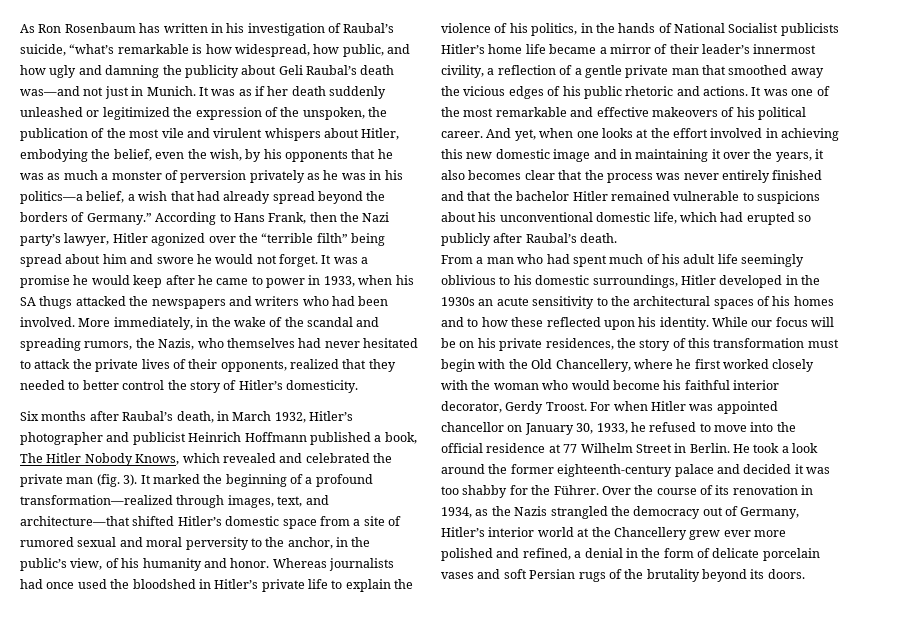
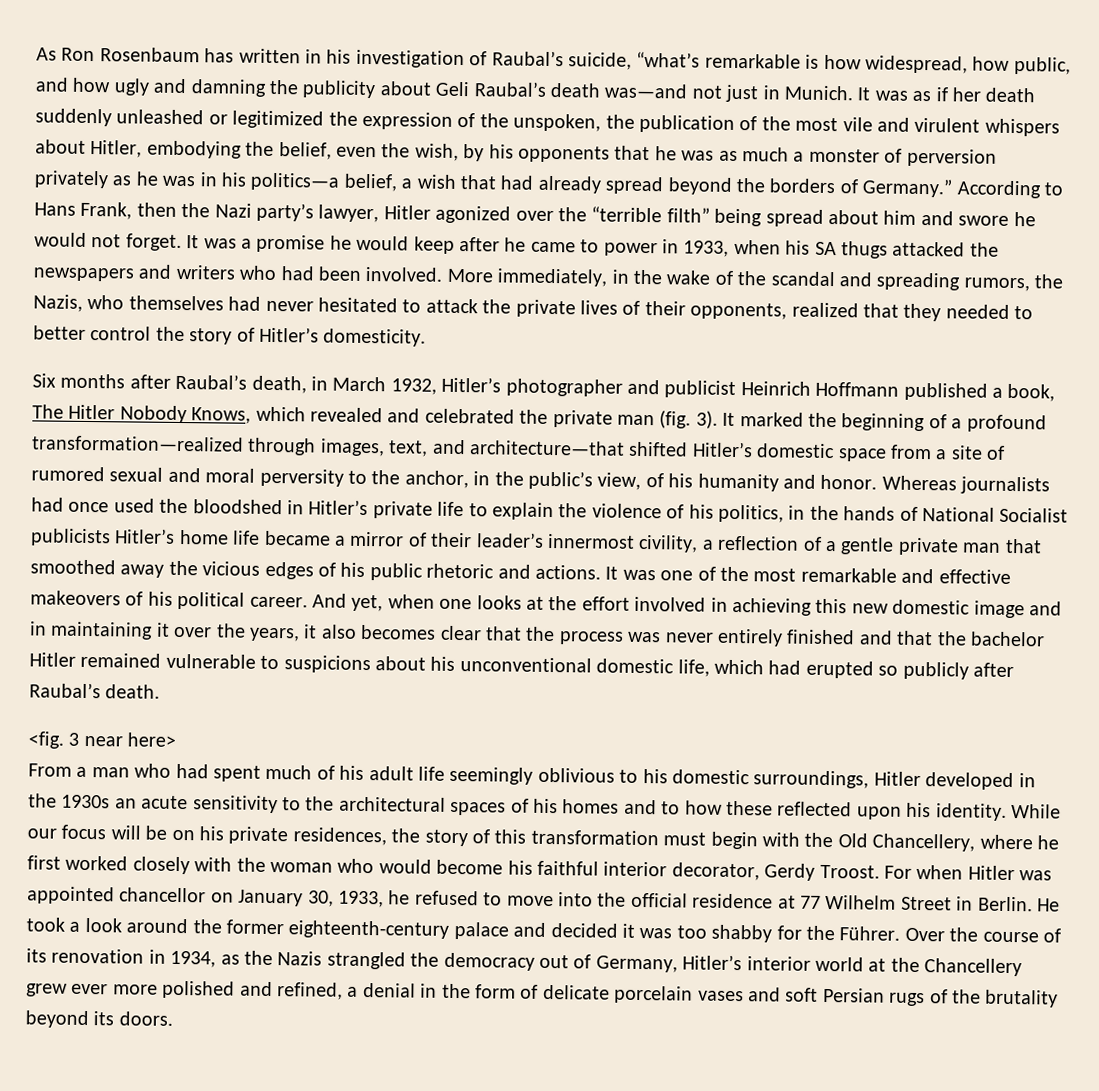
(618, 238) none -> [28,731,177,749] // <fig. 3 near here>

